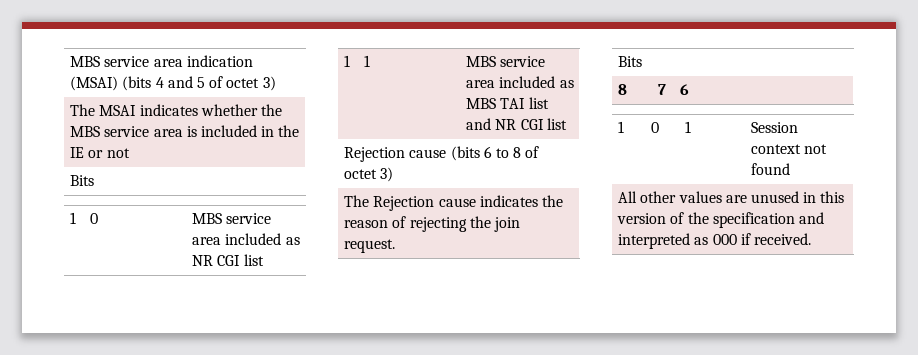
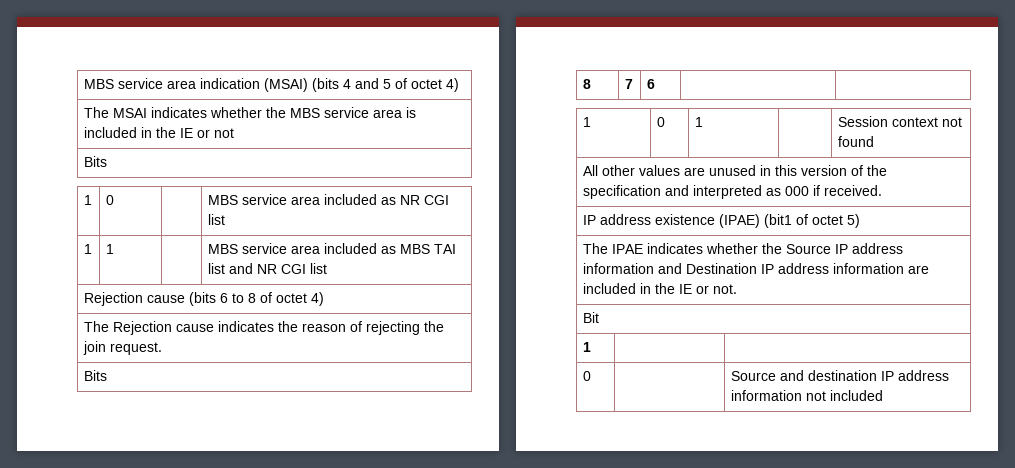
[262,76,276,91] 3) -> [445,78,459,92] 4)
[380,167,394,182] 3) -> [310,292,324,306] 4)
(811, 239) none -> [582,214,860,228] [582,243,903,254] [582,263,929,274] [582,283,737,294] [582,312,599,323] [582,342,591,352] [582,371,591,381] [730,370,949,381] [730,390,883,401] // IP address existence (IPAE) (bit1 of octet 5) // The IPAE indicates whether the Source IP address information and Destination IP address information are included in the IE or not. // Bit // 1 | | // 0 | | Source and destination IP address information not included

